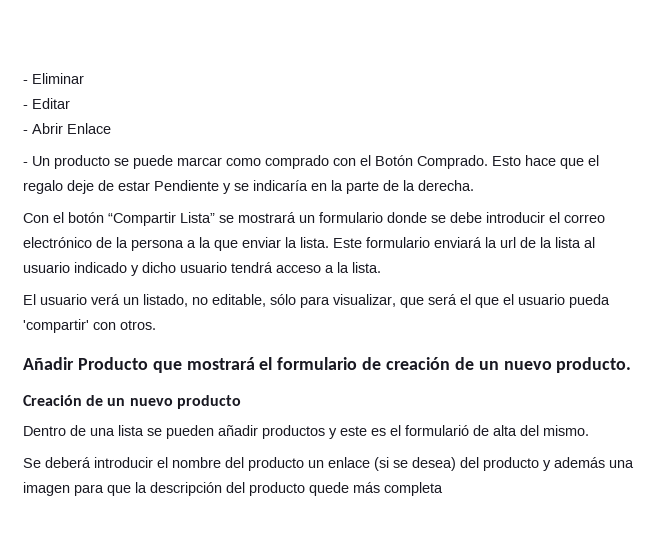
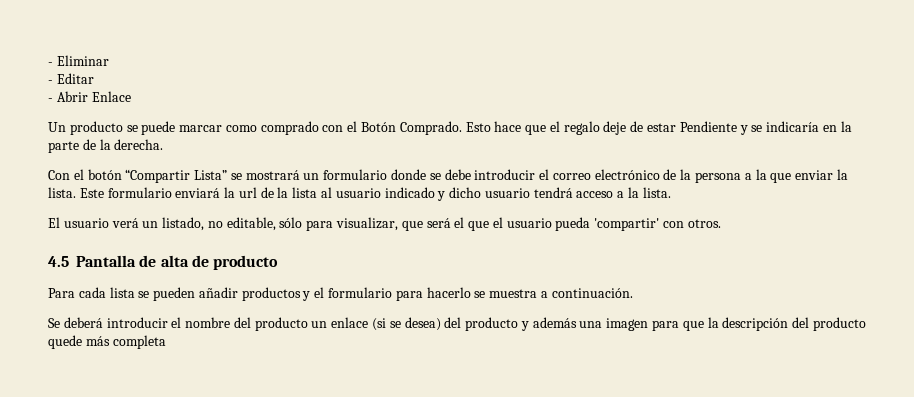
[23,162,28,166] - -> (131, 96) none
[23,357,632,373] [23,395,241,409] [23,425,115,436] Añadir Producto que mostrará el formulario de creación de un nuevo producto. // Creación de un nuevo producto // Dentro de una -> [48,255,279,270] [48,287,106,298] 4.5 Pantalla de alta de producto // Para cada
[340,425,589,436] este es el formularió de alta del mismo. -> [314,287,633,301] el formulario para hacerlo se muestra a continuación.

